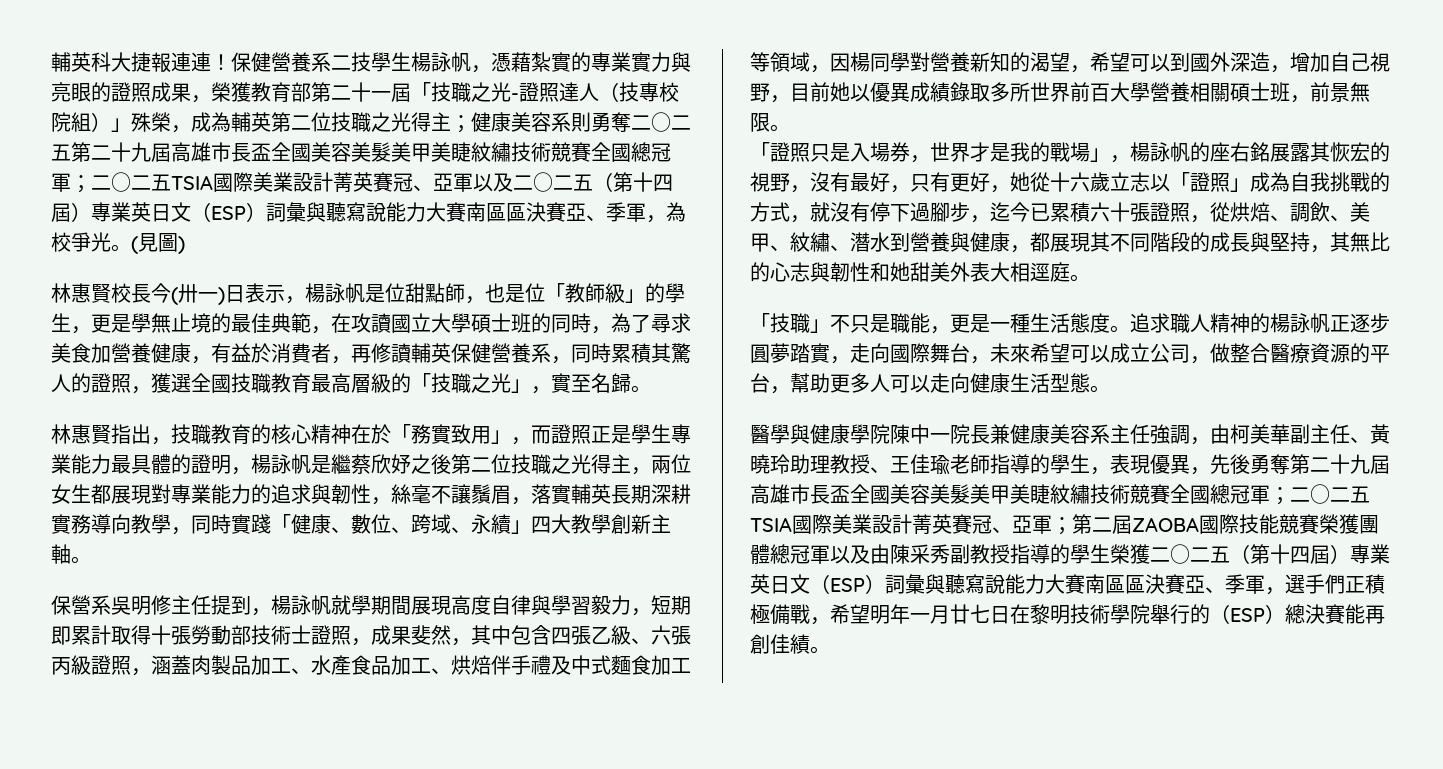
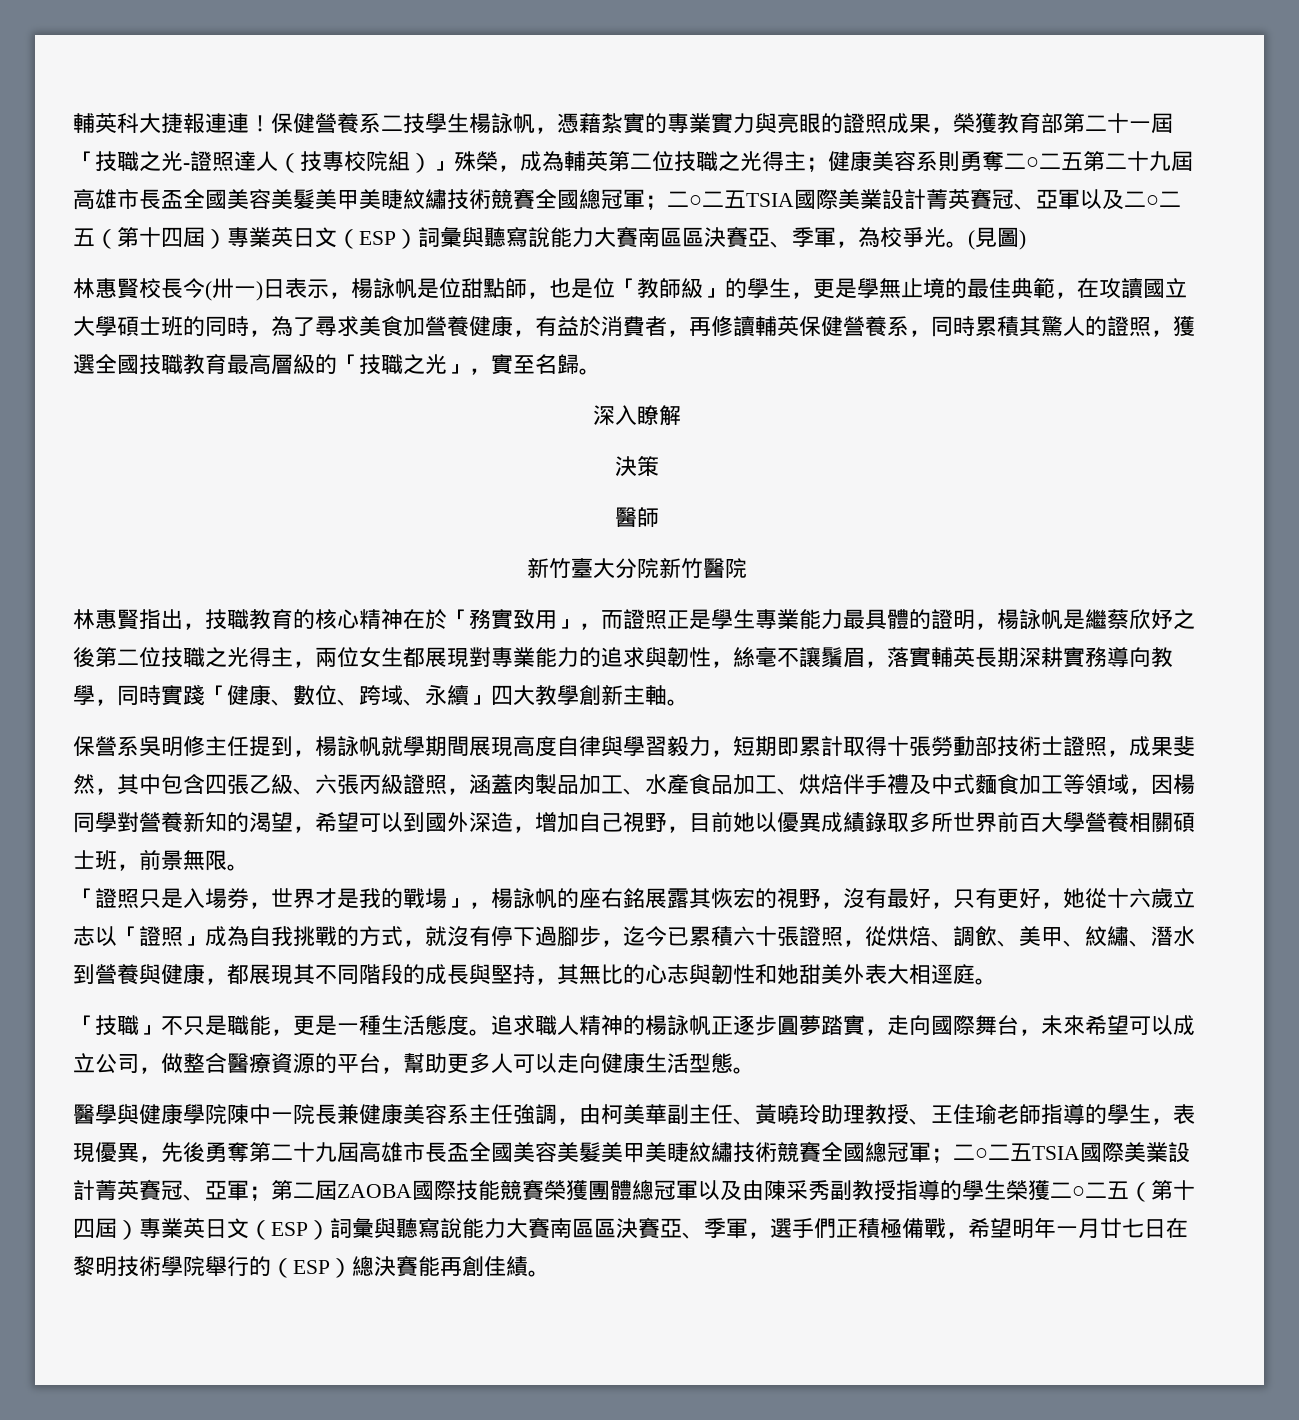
(651, 389) none -> [593,405,681,426] [615,456,659,476] [615,507,659,527] [527,558,747,578] // 深入瞭解 // 決策 // 醫師 // 新竹臺大分院新竹醫院

